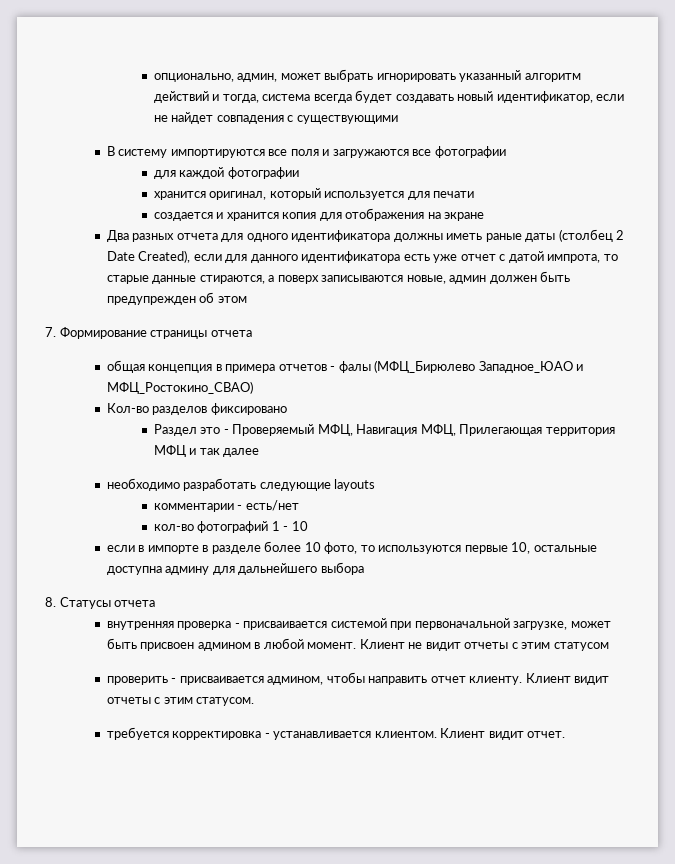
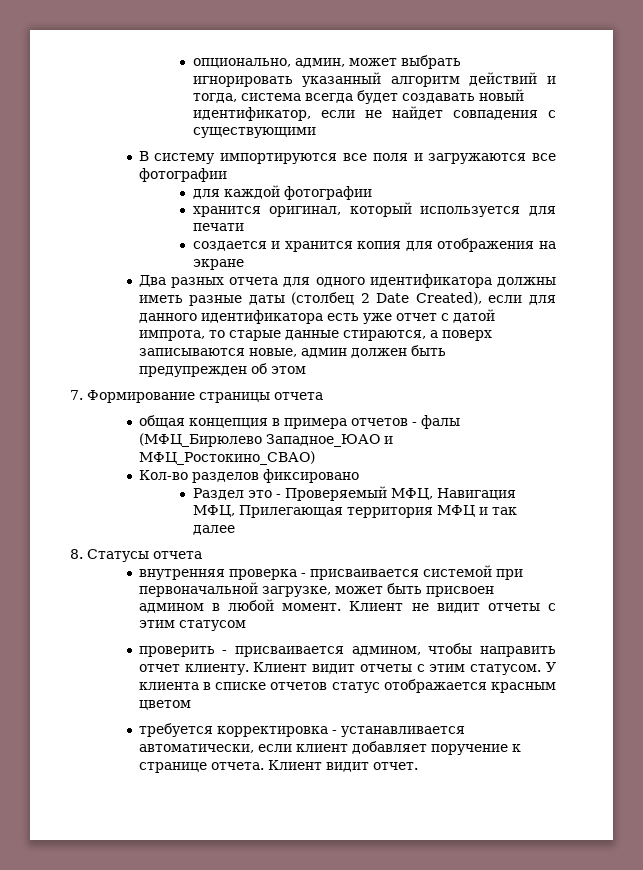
[485,233,522,242] раные -> [189,295,243,306] разные
[106,478,376,491] [153,500,299,512] [153,521,308,533] [106,541,597,554] [106,562,364,575] // необходимо разработать следующие layouts // комментарии - есть/нет // кол-во фотографий 1 - 10 // если в импорте в разделе более 10 фото, то используются первые 10, остальные доступна админу для дальнейшего выбора -> (235, 530) none
[106,727,437,740] // требуется корректировка - устанавливается клиентом. -> [545,662,556,672] [138,679,556,693] [138,700,191,710] [138,723,465,737] [138,741,521,755] [138,762,264,773] У клиента в списке отчетов статус отображается красным цветом // требуется корректировка - устанавливается автоматически, если клиент добавляет поручение к странице отчета.

